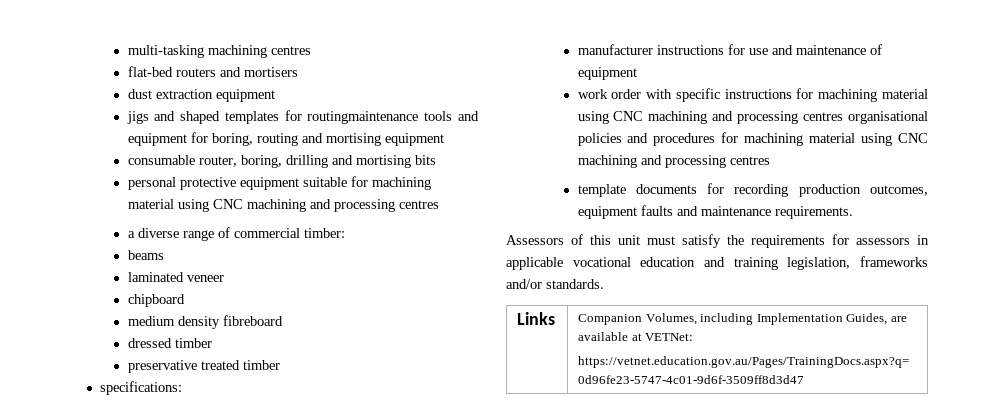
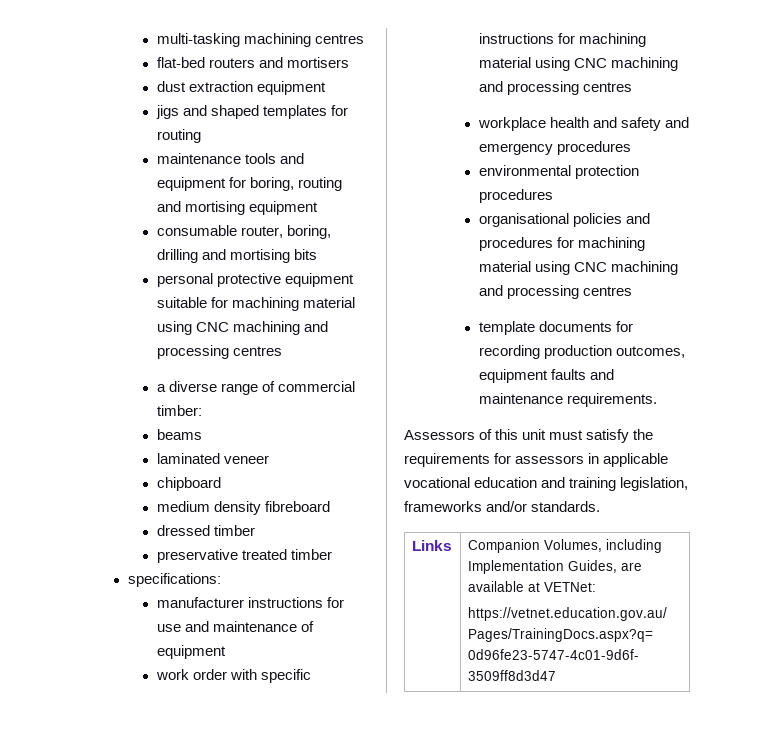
[307,111,419,124] routingmaintenance -> [156,129,201,143] [156,153,241,164] routing // maintenance
(844, 116) none -> [477,117,689,131] [478,141,631,155] [478,165,639,179] [478,189,553,203] // workplace health and safety and emergency procedures // environmental protection procedures //

